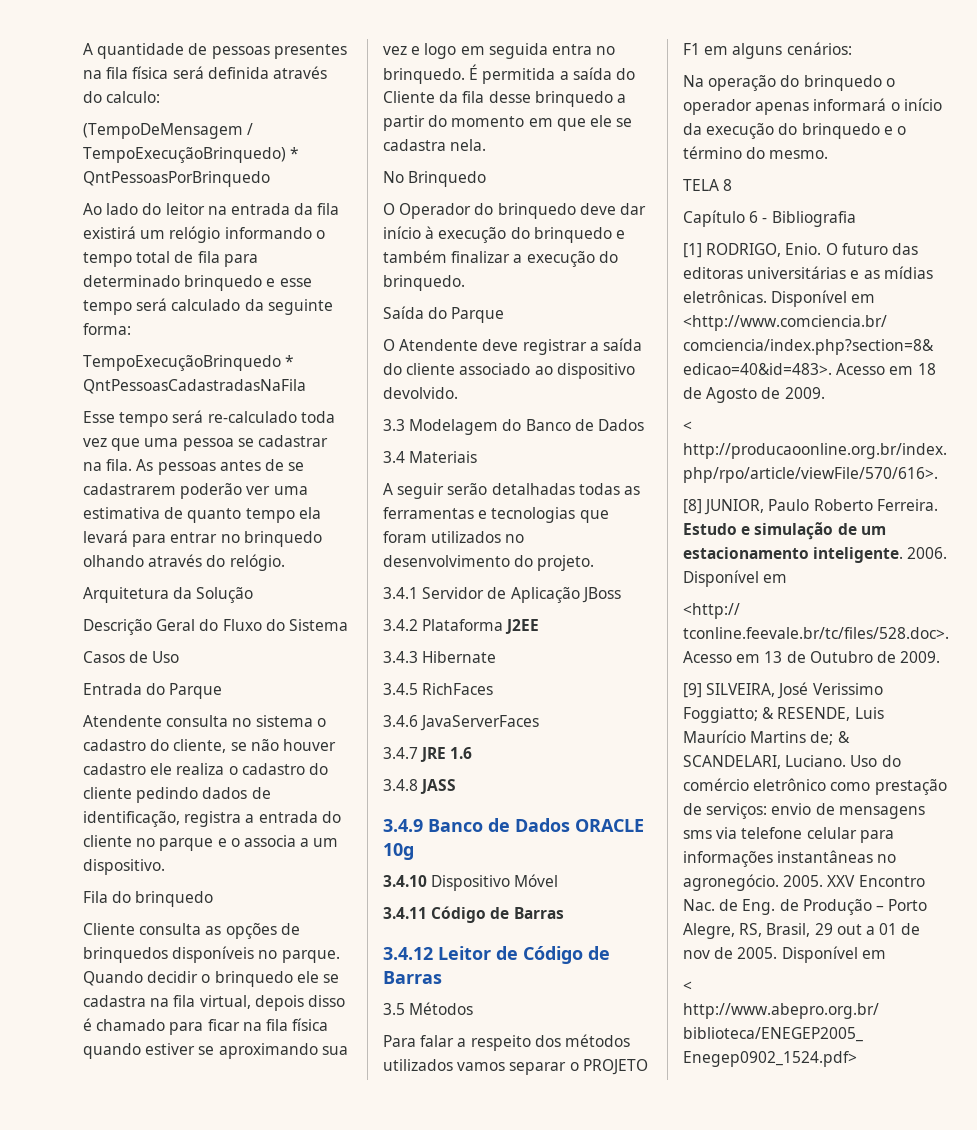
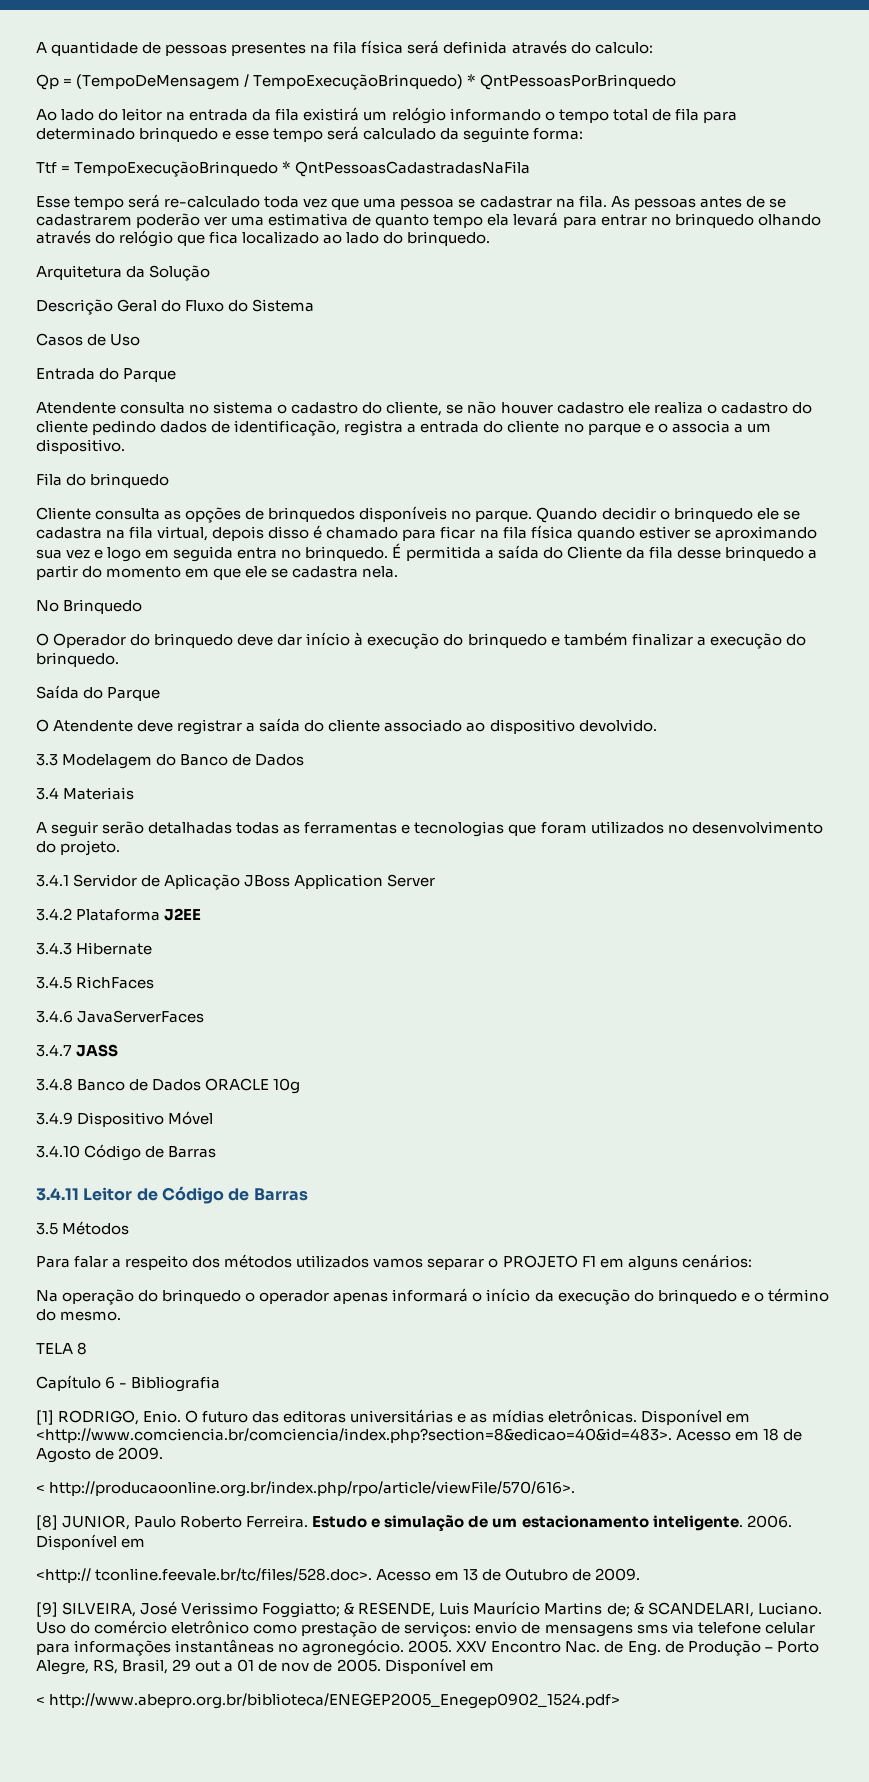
(161, 97) none -> [36,74,73,90] Qp =
(131, 329) none -> [36,162,71,174] Ttf =
[229,554,285,571] relógio. -> [119,230,491,247] relógio que fica localizado ao lado do brinquedo.
(621, 595) none -> [294,874,436,889] Application Server
[420,747,473,762] JRE 1.6 -> [76,1044,119,1057] JASS
[420,779,457,794] [383,819,423,832] JASS // 3.4.9 -> (73, 1084) none
[383,875,427,887] 3.4.10 -> [36,1112,73,1125] 3.4.9
[383,906,564,923] [383,947,433,960] 3.4.11 Código de Barras // 3.4.12 -> [36,1144,217,1161] [36,1187,79,1201] 3.4.10 Código de Barras // 3.4.11

